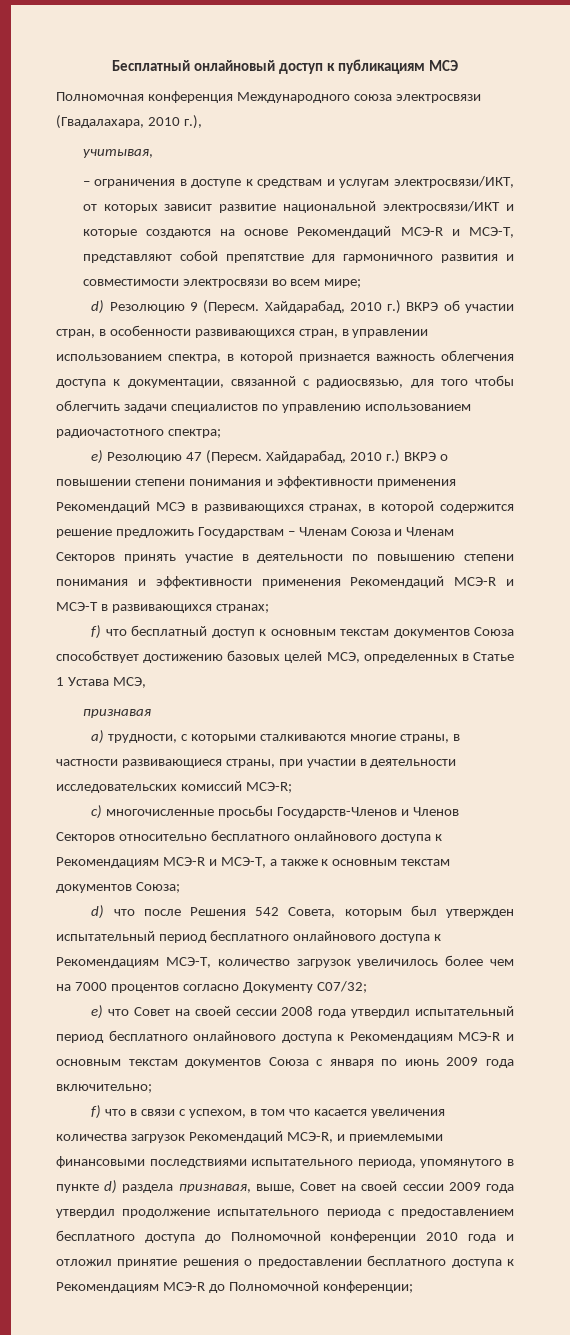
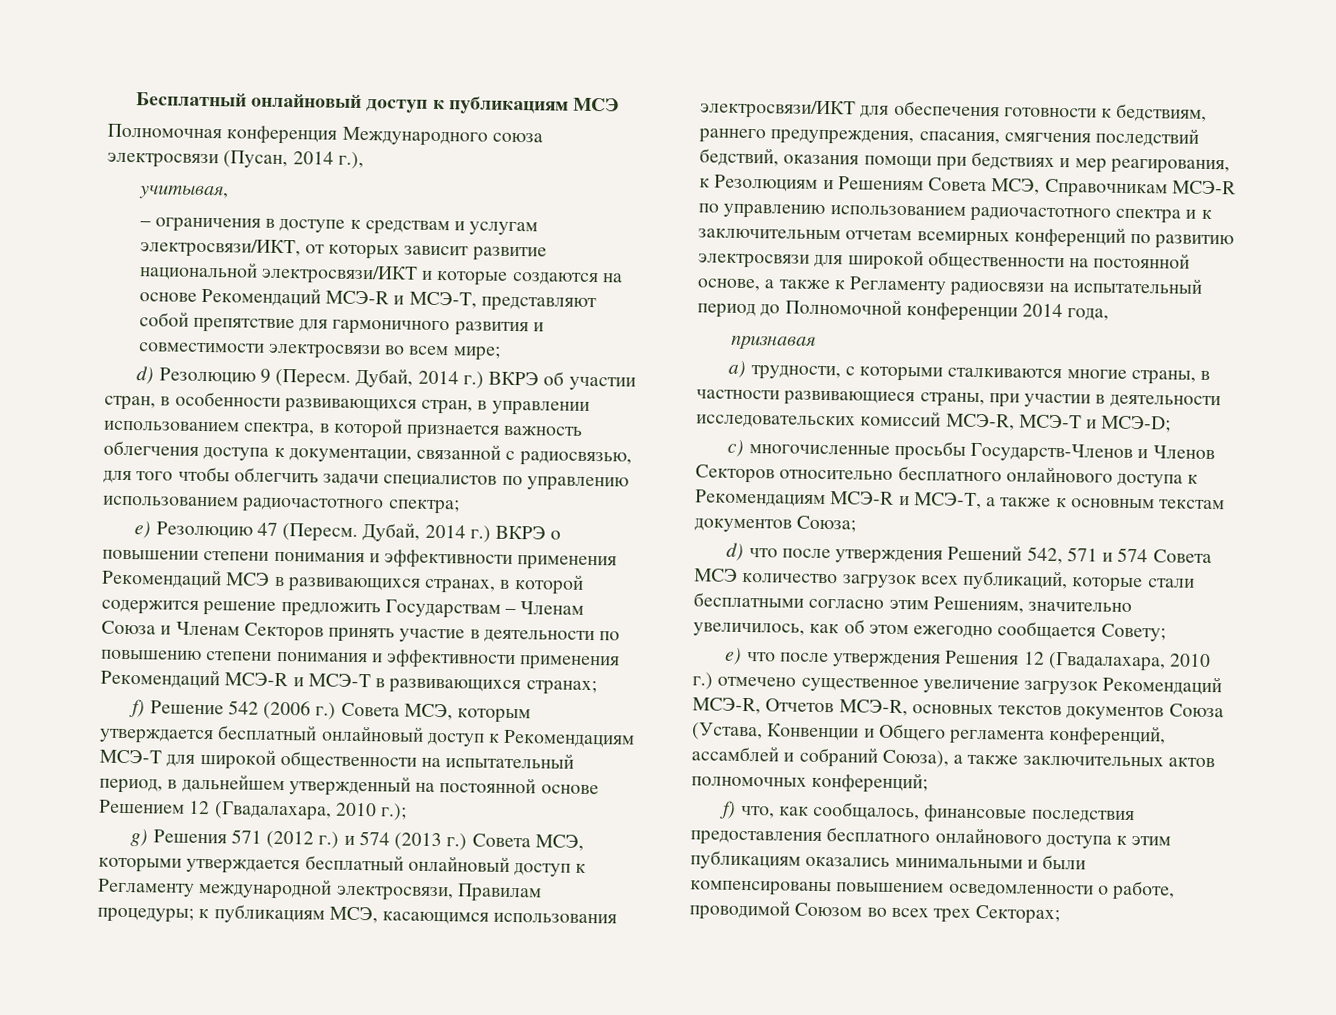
[56,115,180,129] (Гвадалахара, 2010 -> [223,150,334,169] (Пусан, 2014
[264,300,382,313] Хайдарабад, 2010 -> [355,367,459,388] Дубай, 2014
[266,450,383,463] Хайдарабад, 2010 -> [362,522,466,542] Дубай, 2014
[105,625,515,638] [56,650,514,663] [56,677,146,688] что бесплатный доступ к основным текстам документов Союза способствует достижению базовых целей МСЭ, определенных в Статье 1 Устава МСЭ, -> [149,700,532,724] [99,724,636,748] [99,748,575,770] [99,773,599,797] [99,799,408,821] [130,829,584,851] [98,854,587,877] [97,877,542,903] [97,904,618,925] [700,99,1208,122] [698,127,1200,147] [699,147,1230,175] [699,174,1236,199] [698,203,1212,224] [698,226,1235,250] [698,249,1191,271] [697,276,1202,297] [697,298,1110,322] Решение 542 (2006 г.) Совета МСЭ, которым утверждается бесплатный онлайновый доступ к Рекомендациям МСЭ-Т для широкой общественности на испытательный период, в дальнейшем утвержденный на постоянной основе Решением 12 (Гвадалахара, 2010 г.); // g) Решения 571 (2012 г.) и 574 (2013 г.) Совета МСЭ, которыми утверждается бесплатный онлайновый доступ к Регламенту международной электросвязи, Правилам процедуры; к публикациям МСЭ, касающимся использования электросвязи/ИКТ для обеспечения готовности к бедствиям, раннего предупреждения, спасания, смягчения последствий бедствий, оказания помощи при бедствиях и мер реагирования, к Резолюциям и Решениям Совета МСЭ, Справочникам МСЭ-R по управлению использованием радиочастотного спектра и к заключительным отчетам всемирных конференций по развитию электросвязи для широкой общественности на постоянной основе, а также к Регламенту радиосвязи на испытательный период до Полномочной конференции 2014 года,
[245,782,292,793] МСЭ-R; -> [945,413,1172,433] МСЭ-R, МСЭ-T и МСЭ-D;
[190,905,514,918] [56,930,441,943] [56,955,514,968] [56,981,367,993] [91,1005,514,1019] [56,1030,514,1043] [56,1057,514,1068] [56,1084,152,1093] [91,1105,445,1119] [56,1131,443,1143] [56,1156,514,1168] [56,1180,514,1194] [56,1209,514,1218] [56,1230,514,1243] [56,1255,514,1268] [56,1281,413,1293] Решения 542 Совета, которым был утвержден испытательный период бесплатного онлайнового доступа к Рекомендациям МСЭ-Т, количество загрузок увеличилось более чем на 7000 процентов согласно Документу С07/32; // e) что Совет на своей сессии 2008 года утвердил испытательный период бесплатного онлайнового доступа к Рекомендациям МСЭ-R и основным текстам документов Союза с января по июнь 2009 года включительно; // f) что в связи с успехом, в том что касается увеличения количества загрузок Рекомендаций МСЭ-R, и приемлемыми финансовыми последствиями испытательного периода, упомянутого в пункте d) раздела признавая, выше, Совет на своей сессии 2009 года утвердил продолжение испытательного периода с предоставлением бесплатного доступа до Полномочной конференции 2010 года и отложил принятие решения о предоставлении бесплатного доступа к Рекомендациям МСЭ-R до Полномочной конференции; -> [835,544,1212,565] [694,568,1195,593] [693,592,1133,614] [693,619,1166,642] [724,647,1212,672] [692,672,1223,696] [692,697,1224,721] [692,722,1167,747] [691,745,1215,768] [691,771,929,794] [719,800,1135,824] [690,827,1172,849] [690,850,1087,870] [690,880,1176,901] [689,899,1061,925] утверждения Решений 542, 571 и 574 Совета МСЭ количество загрузок всех публикаций, которые стали бесплатными согласно этим Решениям, значительно увеличилось, как об этом ежегодно сообщается Совету; // e) что после утверждения Решения 12 (Гвадалахара, 2010 г.) отмечено существенное увеличение загрузок Рекомендаций МСЭ-R, Отчетов МСЭ-R, основных текстов документов Союза (Устава, Конвенции и Общего регламента конференций, ассамблей и собраний Союза), а также заключительных актов полномочных конференций; // f) что, как сообщалось, финансовые последствия предоставления бесплатного онлайнового доступа к этим публикациям оказались минимальными и были компенсированы повышением осведомленности о работе, проводимой Союзом во всех трех Секторах;

